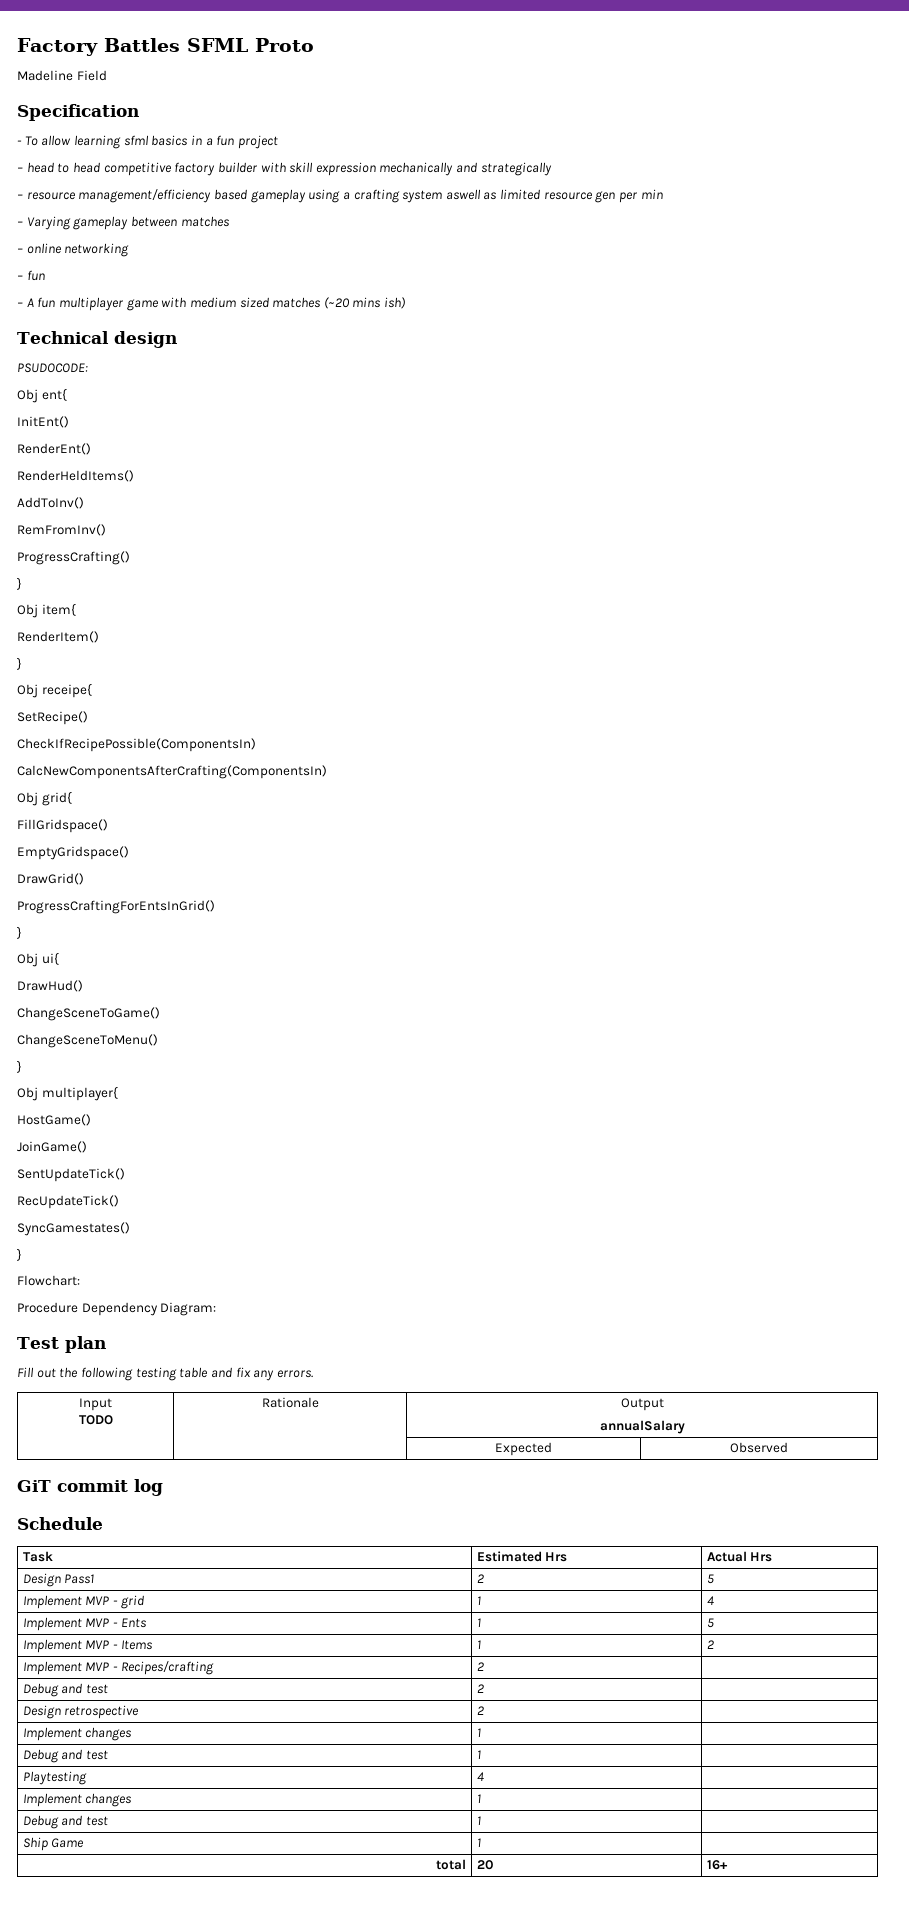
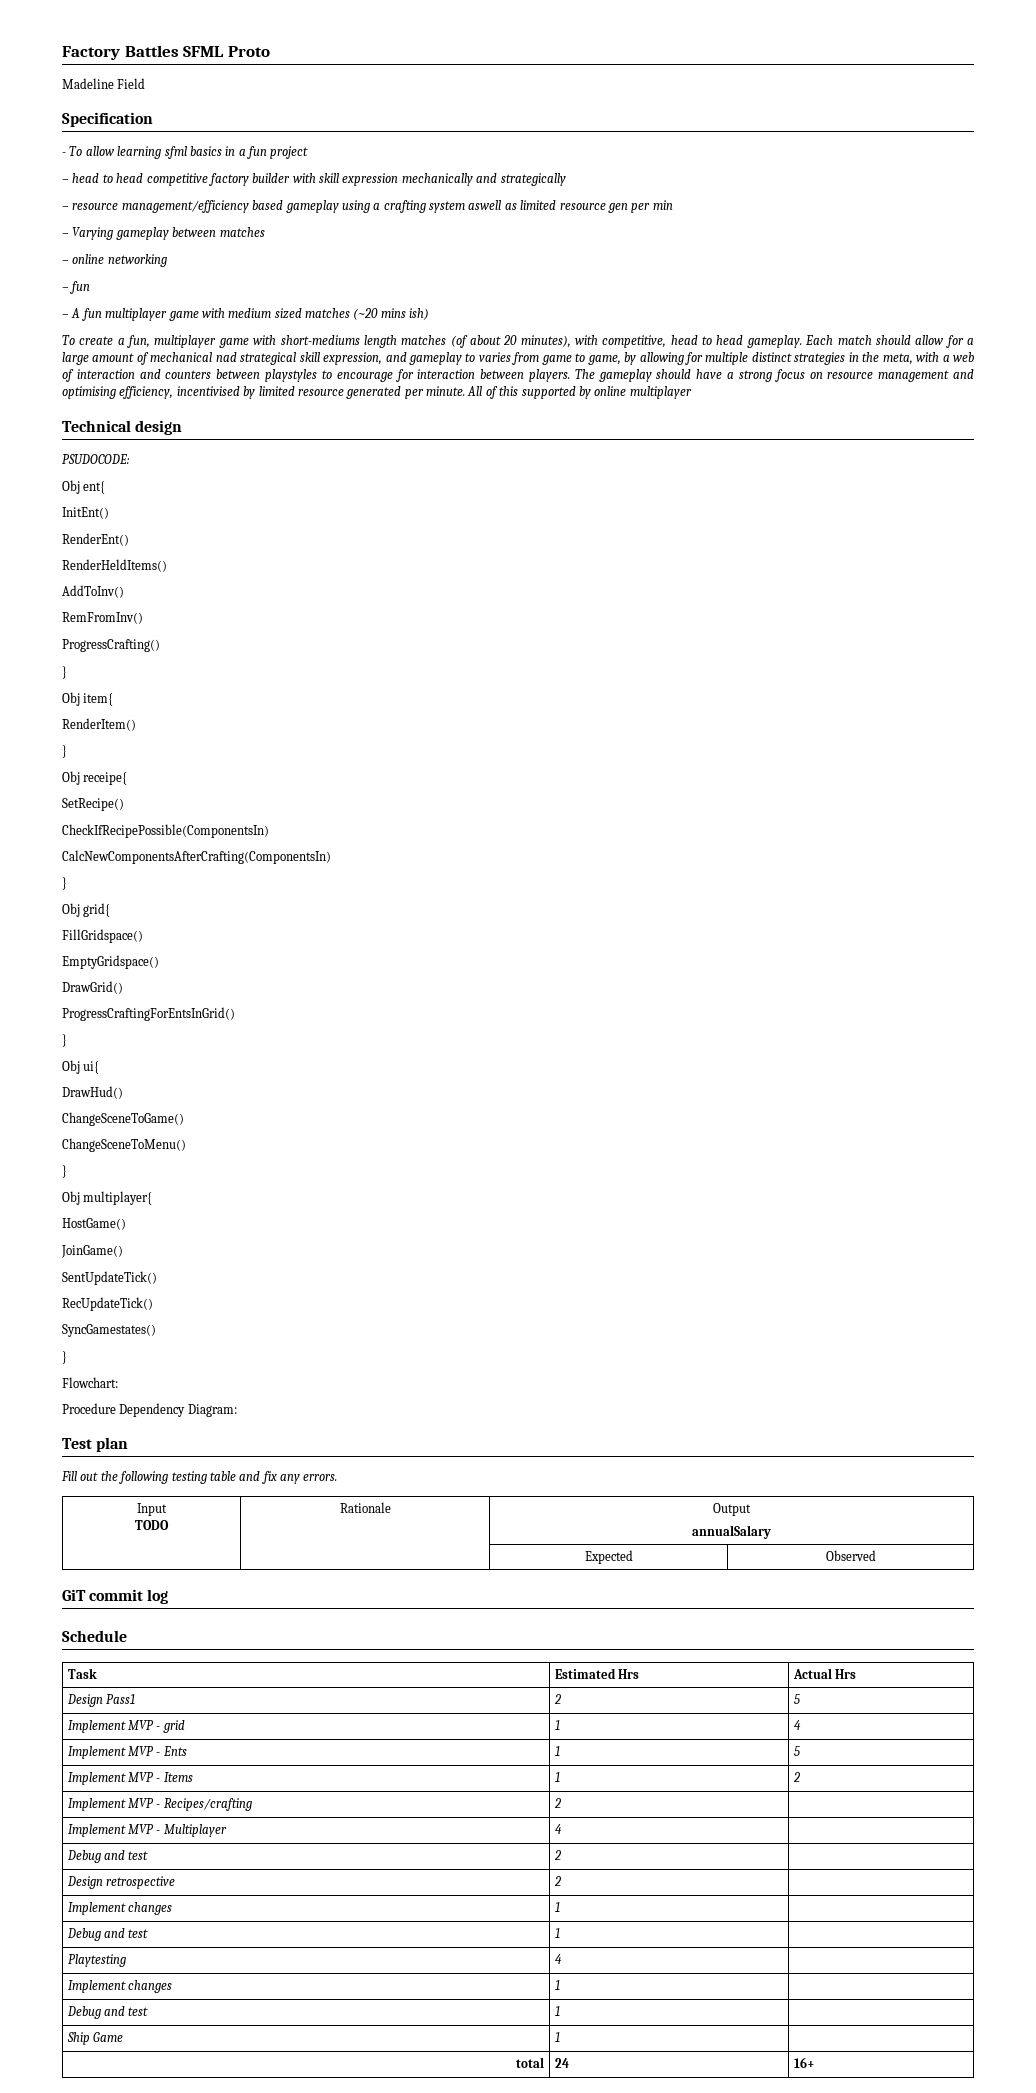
(407, 303) none -> [62,335,975,348] [62,352,975,365] [62,369,975,382] [62,386,692,399] // To create a fun, multiplayer game with short-mediums length matches (of about 20 minutes), with competitive, head to head gameplay. Each match should allow for a large amount of mechanical nad strategical skill expression, and gameplay to varies from game to game, by allowing for multiple distinct strategies in the meta, with a web of interaction and counters between playstyles to encourage for interaction between players. The gameplay should have a strong focus on resource management and optimising efficiency, incentivised by limited resource generated per minute. All of this supported by online multiplayer
(327, 772) none -> [62,877,67,890] // }
(484, 1666) none -> [67,1824,227,1837] [554,1824,562,1834] // Implement MVP - Multiplayer | 4 |
[476,1860,494,1870] 20 -> [554,2058,569,2068] 24

